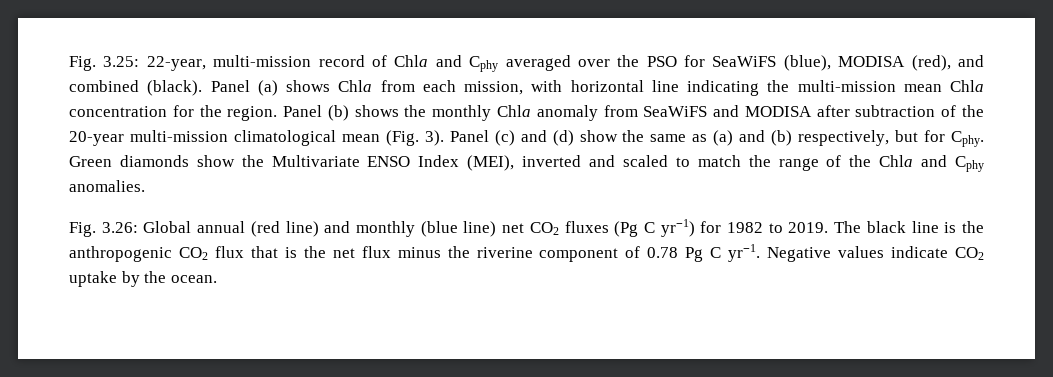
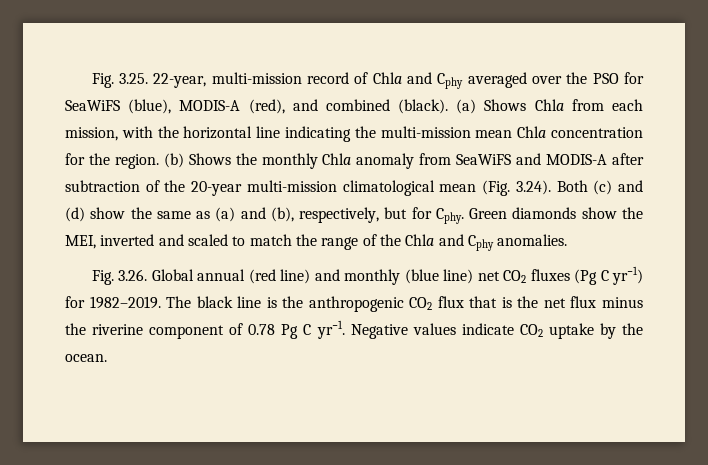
[69,56,140,71] Fig. 3.25: -> [91,73,149,88] Fig. 3.25.
[838,56,906,67] MODISA -> [179,100,241,111] MODIS-A
[210,80,330,96] Panel (a) shows -> [456,99,527,114] (a) Shows
(563, 86) none -> [157,126,179,138] the
[283,105,399,121] Panel (b) shows -> [163,153,231,168] (b) Shows
[744,106,812,117] MODISA -> [546,154,608,165] MODIS-A
[424,130,489,146] 3). Panel -> [515,180,588,195] 3.24). Both
[771,130,793,146] (b) -> [270,207,294,222] (b),
[271,155,515,171] Multivariate ENSO Index (MEI), -> [65,235,96,249] MEI,
[101,222,138,233] 3.26: -> [118,269,148,281] 3.26.
[727,222,829,233] 1982 to 2019. -> [89,296,161,309] 1982–2019.

